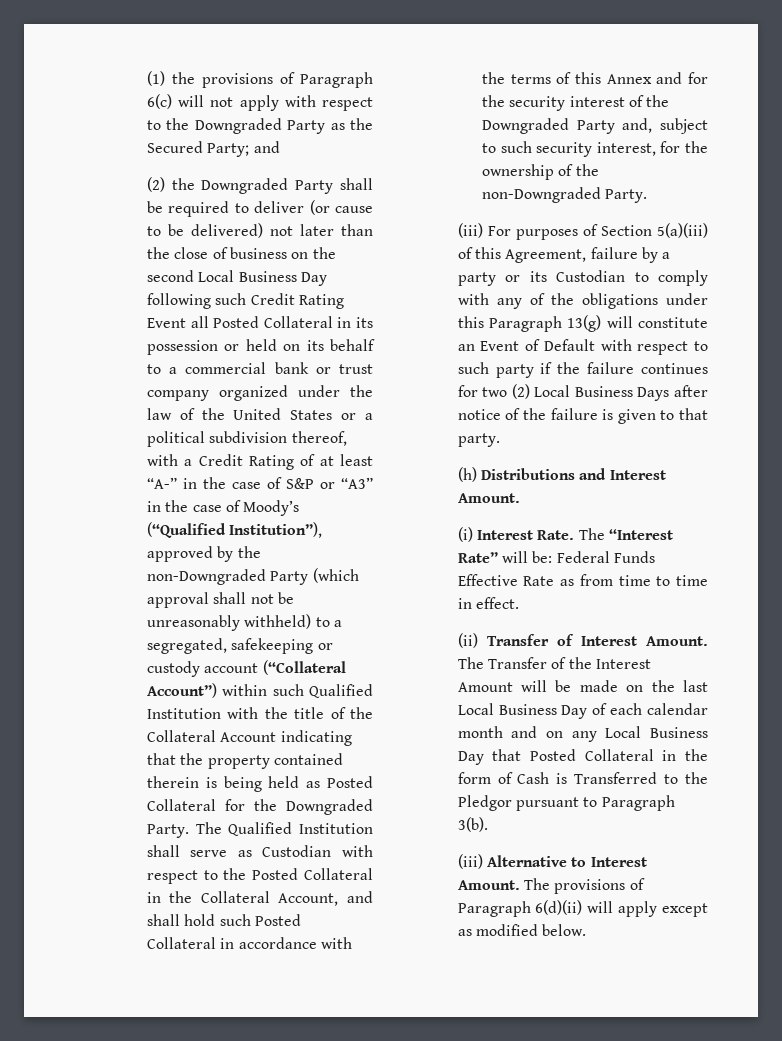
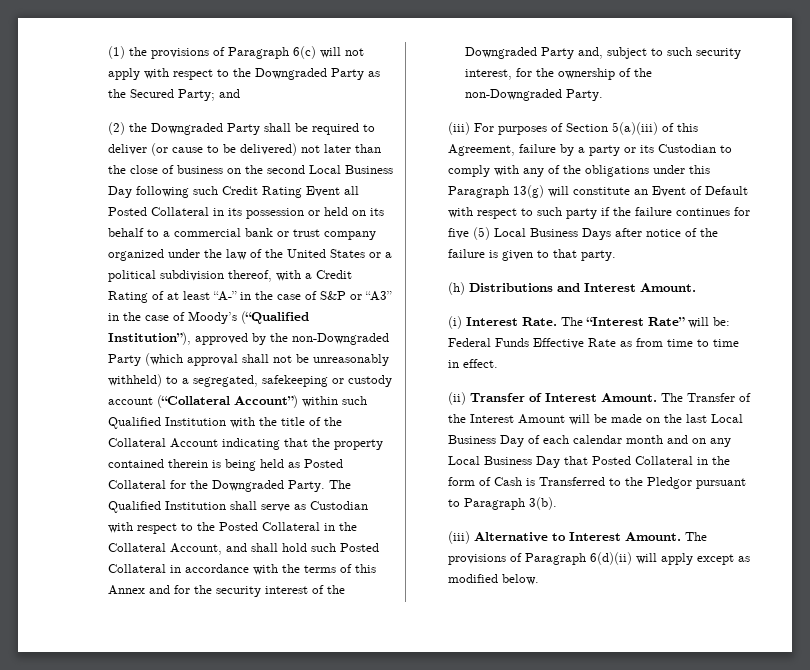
[482,384,530,399] two (2) -> [448,227,491,240] five (5)

